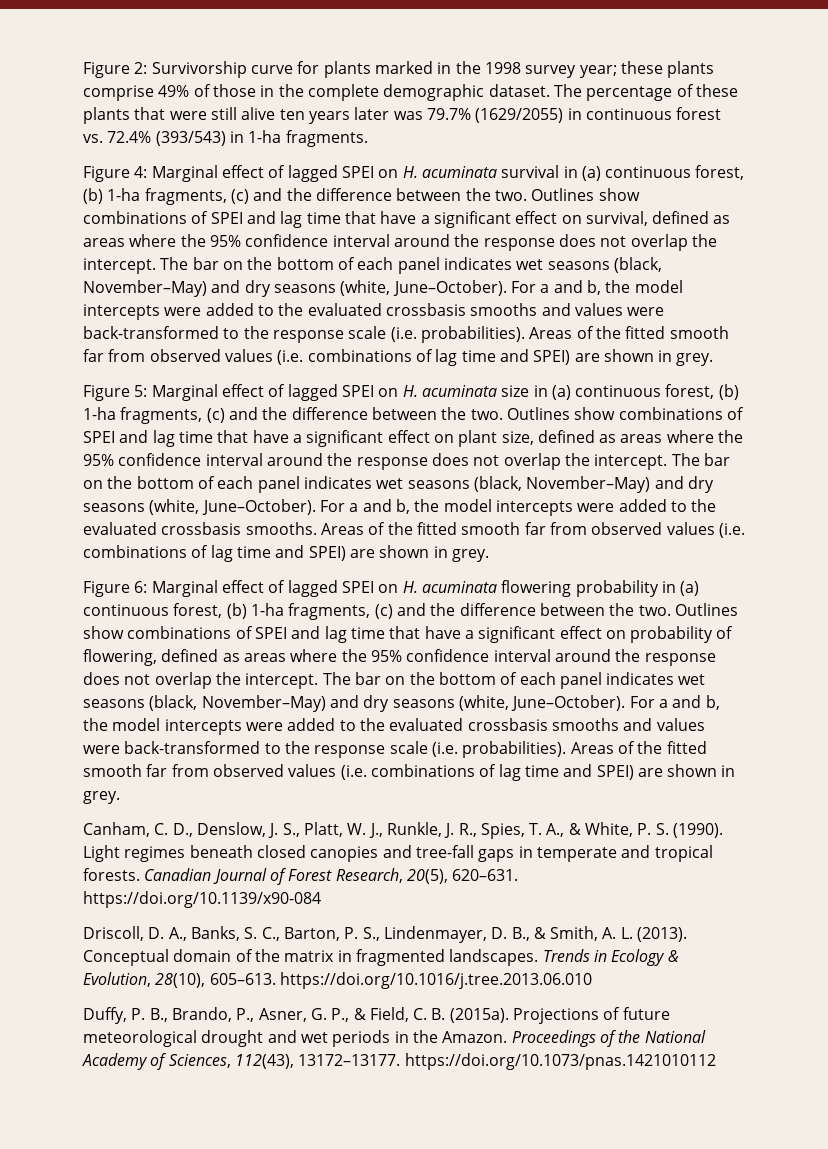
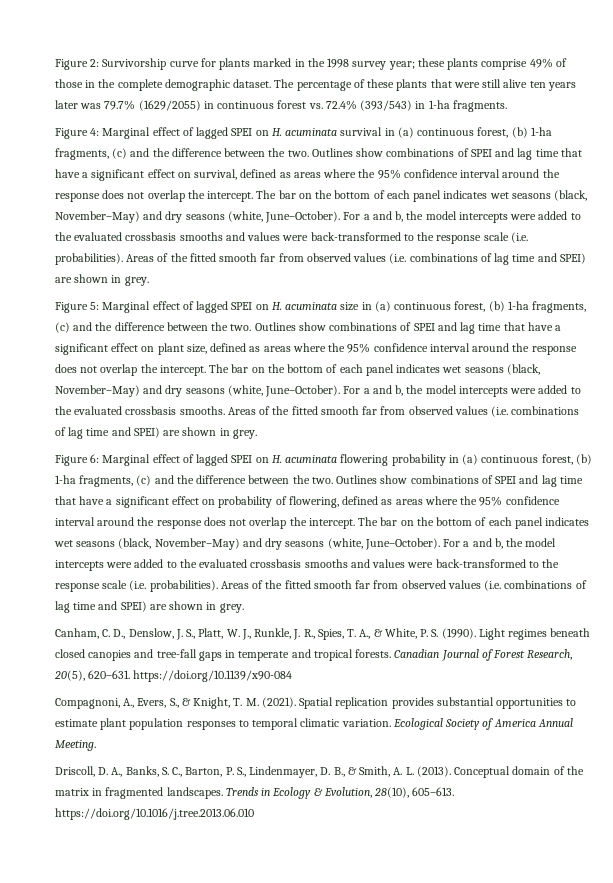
(321, 899) none -> [55,697,577,709] [55,718,573,730] [55,740,96,751] // Compagnoni, A., Evers, S., & Knight, T. M. (2021). Spatial replication provides substantial opportunities to estimate plant population responses to temporal climatic variation. Ecological Society of America Annual Meeting.
[83,1007,670,1024] [83,1030,706,1047] [82,1053,716,1070] // Duffy, P. B., Brando, P., Asner, G. P., & Field, C. B. (2015a). Projections of future meteorological drought and wet periods in the Amazon. Proceedings of the National Academy of Sciences, 112(43), 13172–13177. https://doi.org/10.1073/pnas.1421010112 -> (254, 814) none

